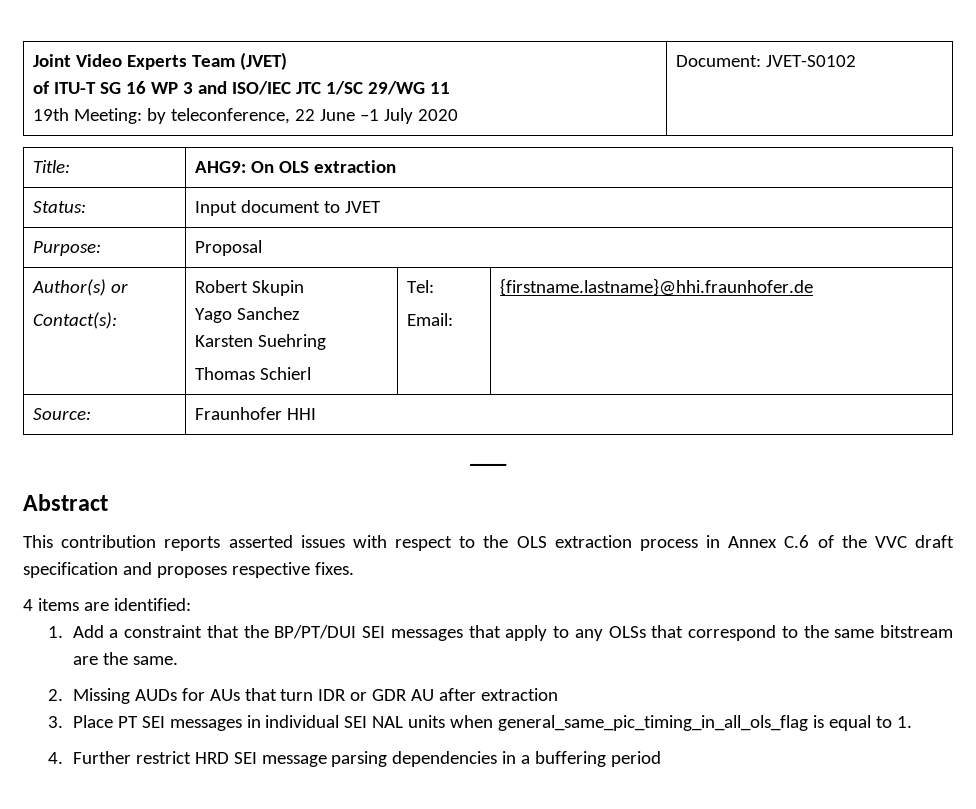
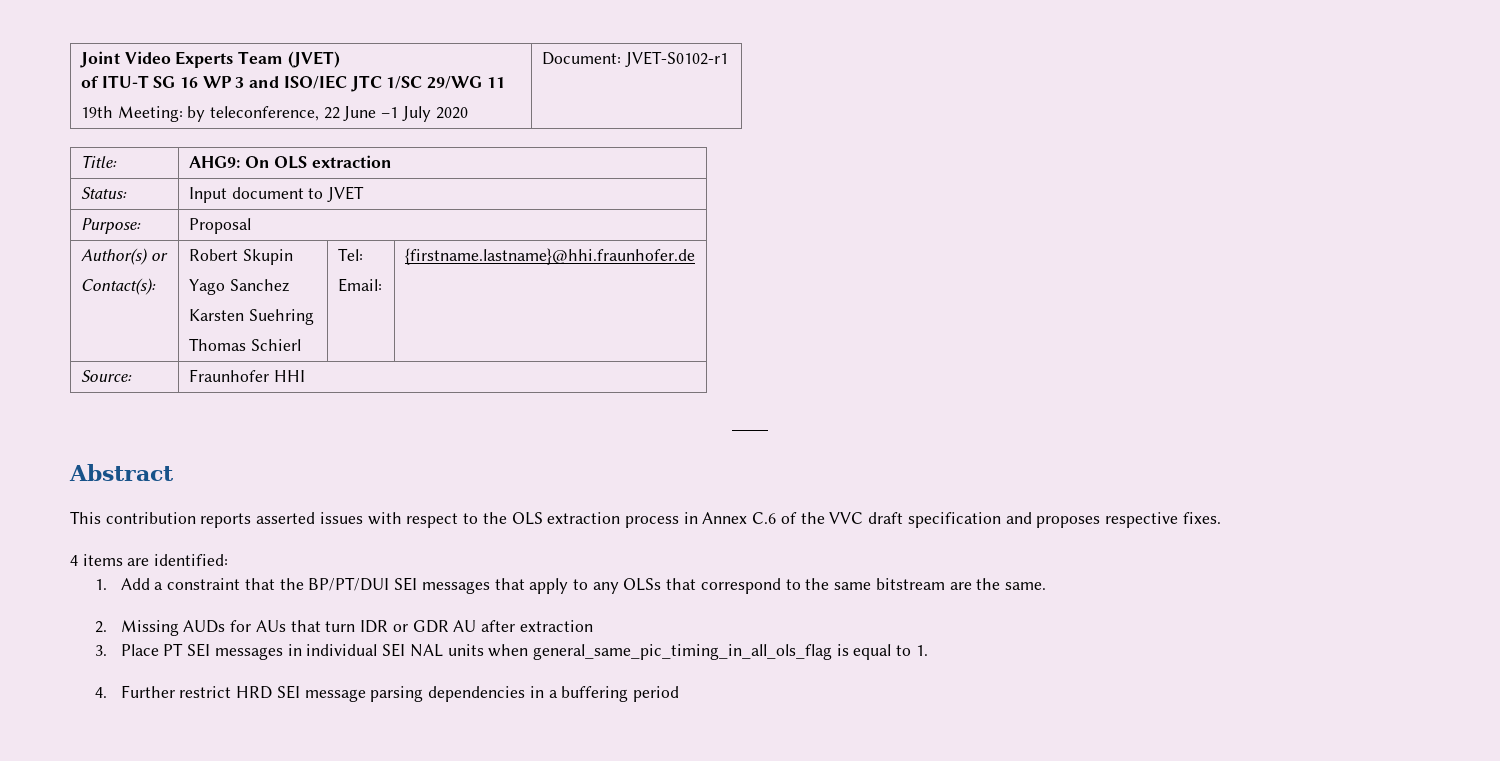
[766,55,857,67] JVET-S0102 -> [624,51,728,67] JVET-S0102-r1

